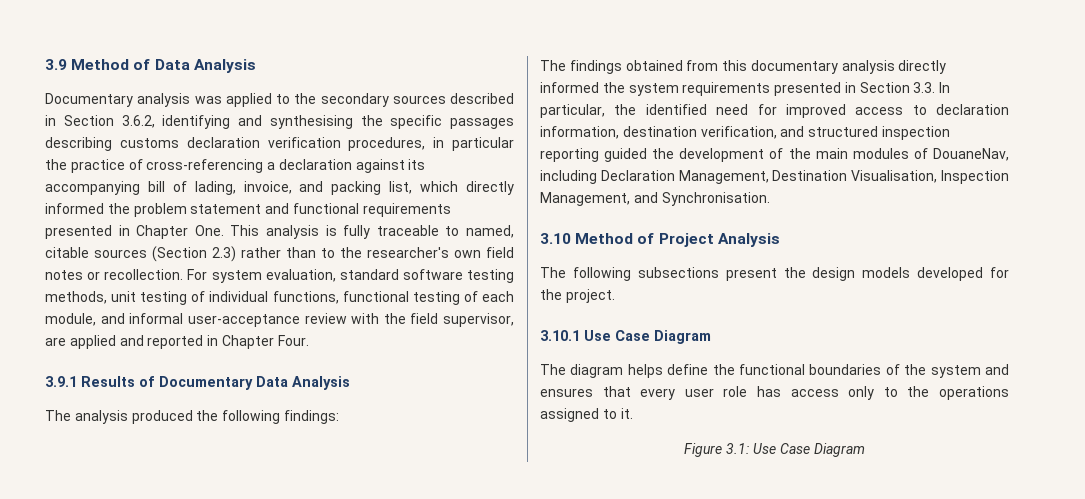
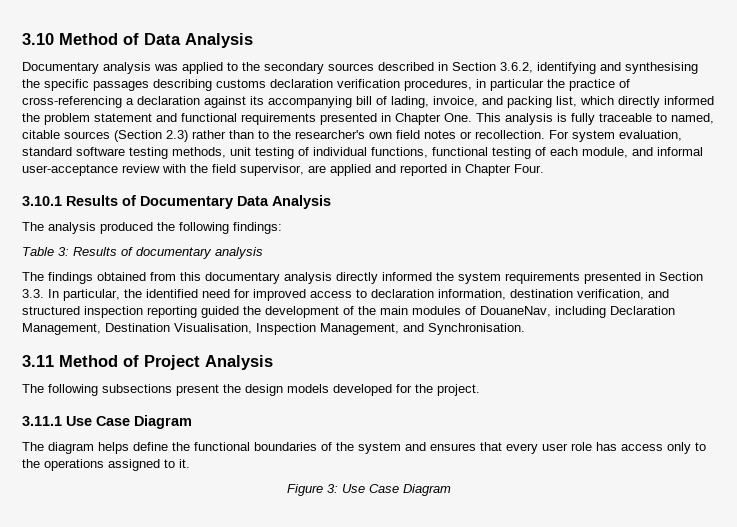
[45,59,67,70] 3.9 -> [22,33,54,45] 3.10
[45,376,77,387] 3.9.1 -> [22,196,62,206] 3.10.1
(339, 417) none -> [22,247,263,259] // Table 3: Results of documentary analysis
[540,233,571,244] 3.10 -> [22,355,54,367] 3.11
[540,330,580,341] 3.10.1 -> [22,416,62,426] 3.11.1
[726,443,750,454] 3.1: -> [326,484,338,493] 3:

